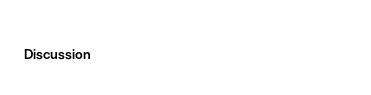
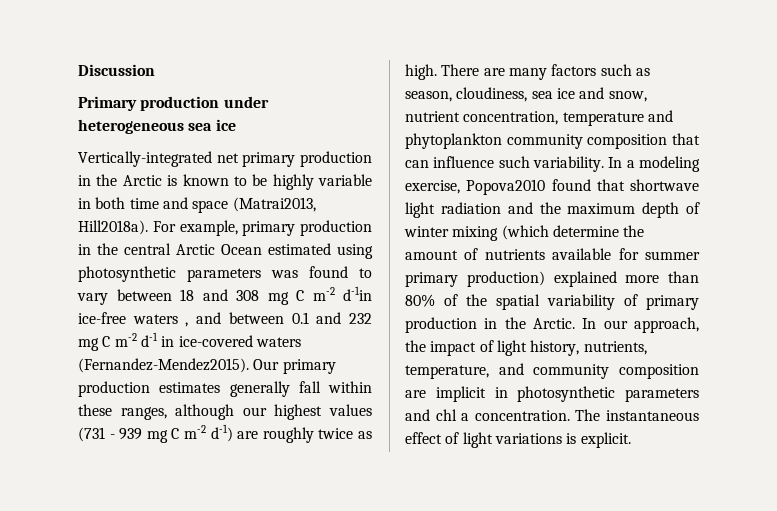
(91, 54) none -> [78,96,269,111] [78,119,236,134] [78,151,373,167] [78,174,372,190] [78,197,316,213] [78,220,372,236] [78,243,373,259] [78,266,372,282] [77,286,372,305] [78,312,373,327] [78,332,301,351] [78,358,336,374] [78,381,372,397] [78,404,372,420] [78,424,372,443] [405,64,650,80] [405,87,647,102] [405,110,673,126] [405,133,700,149] [405,156,700,172] [405,179,699,195] [405,202,700,218] [404,225,645,241] [405,248,700,260] [405,271,699,287] [405,294,699,310] [405,317,699,333] [405,340,647,356] [405,363,699,379] [405,386,699,402] [405,409,699,421] [405,432,631,448] // Primary production under heterogeneous sea ice // Vertically-integrated net primary production in the Arctic is known to be highly variable in both time and space (Matrai2013, Hill2018a). For example, primary production in the central Arctic Ocean estimated using photosynthetic parameters was found to vary between 18 and 308 mg C m-2 d-1in ice-free waters , and between 0.1 and 232 mg C m-2 d-1 in ice-covered waters (Fernandez-Mendez2015). Our primary production estimates generally fall within these ranges, although our highest values (731 - 939 mg C m-2 d-1) are roughly twice as high. There are many factors such as season, cloudiness, sea ice and snow, nutrient concentration, temperature and phytoplankton community composition that can influence such variability. In a modeling exercise, Popova2010 found that shortwave light radiation and the maximum depth of winter mixing (which determine the amount of nutrients available for summer primary production) explained more than 80% of the spatial variability of primary production in the Arctic. In our approach, the impact of light history, nutrients, temperature, and community composition are implicit in photosynthetic parameters and chl a concentration. The instantaneous effect of light variations is explicit.

